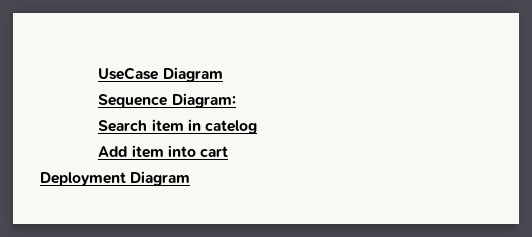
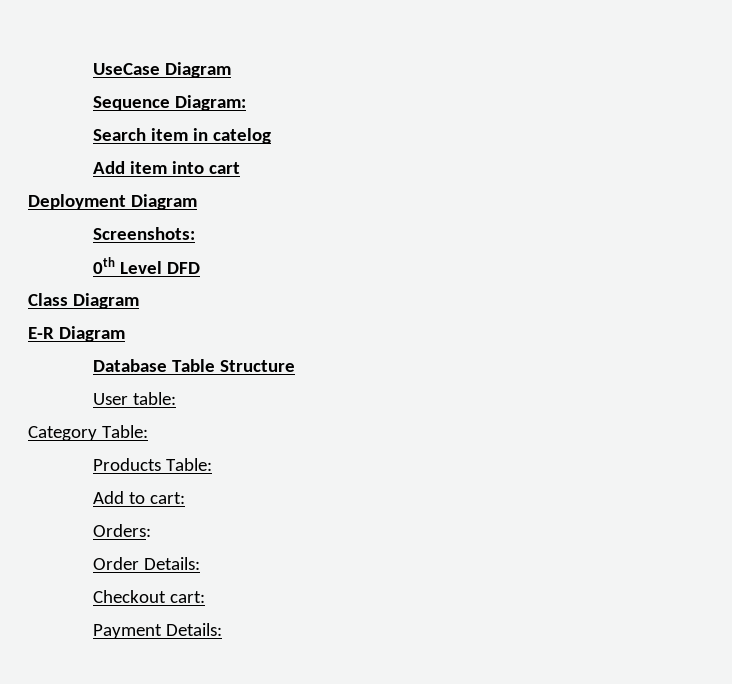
(191, 178) none -> [93,227,196,240] [93,257,201,274] [28,293,139,309] [28,326,125,342] [93,359,296,372] [93,392,177,405] [28,425,148,441] [93,458,213,471] [93,491,186,504] [93,524,152,537] [93,557,201,570] [93,590,206,603] [93,623,223,639] // Screenshots: // 0th Level DFD // Class Diagram // E-R Diagram // Database Table Structure // User table: // Category Table: // Products Table: // Add to cart: // Orders: // Order Details: // Checkout cart: // Payment Details:

